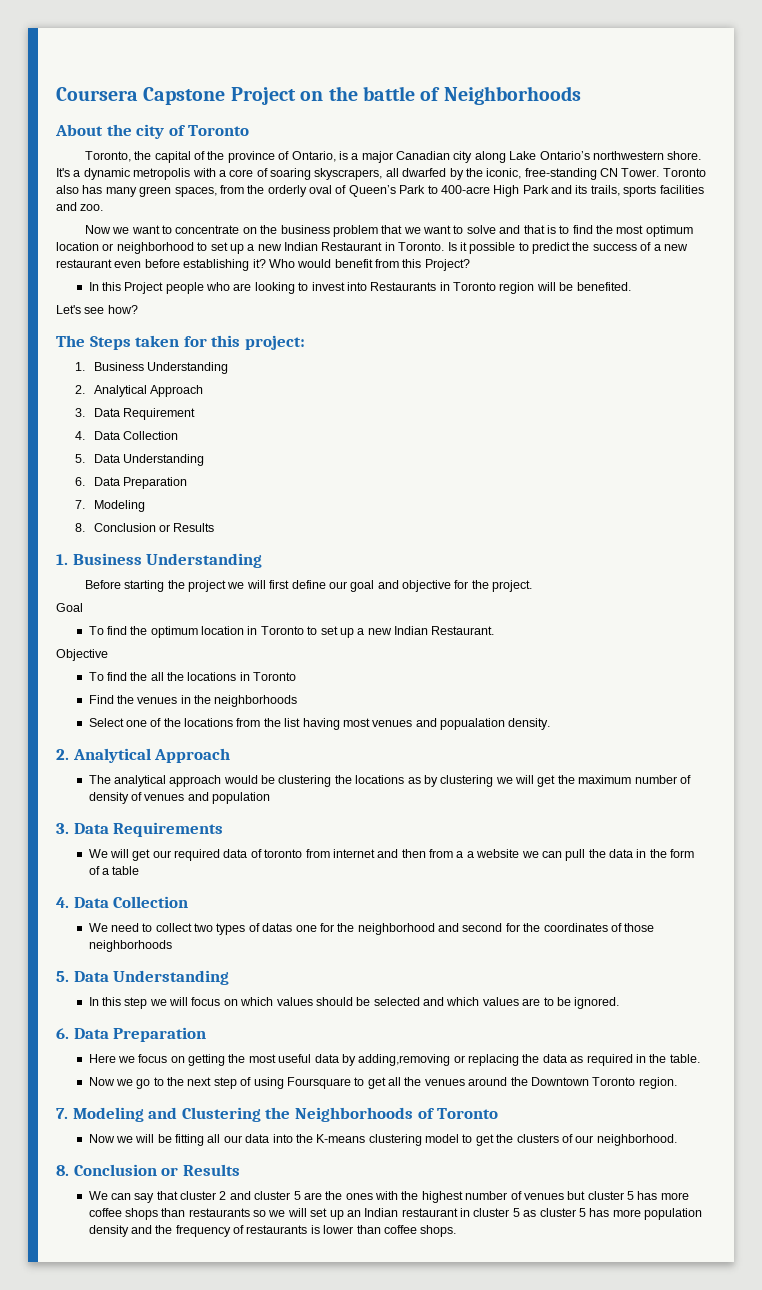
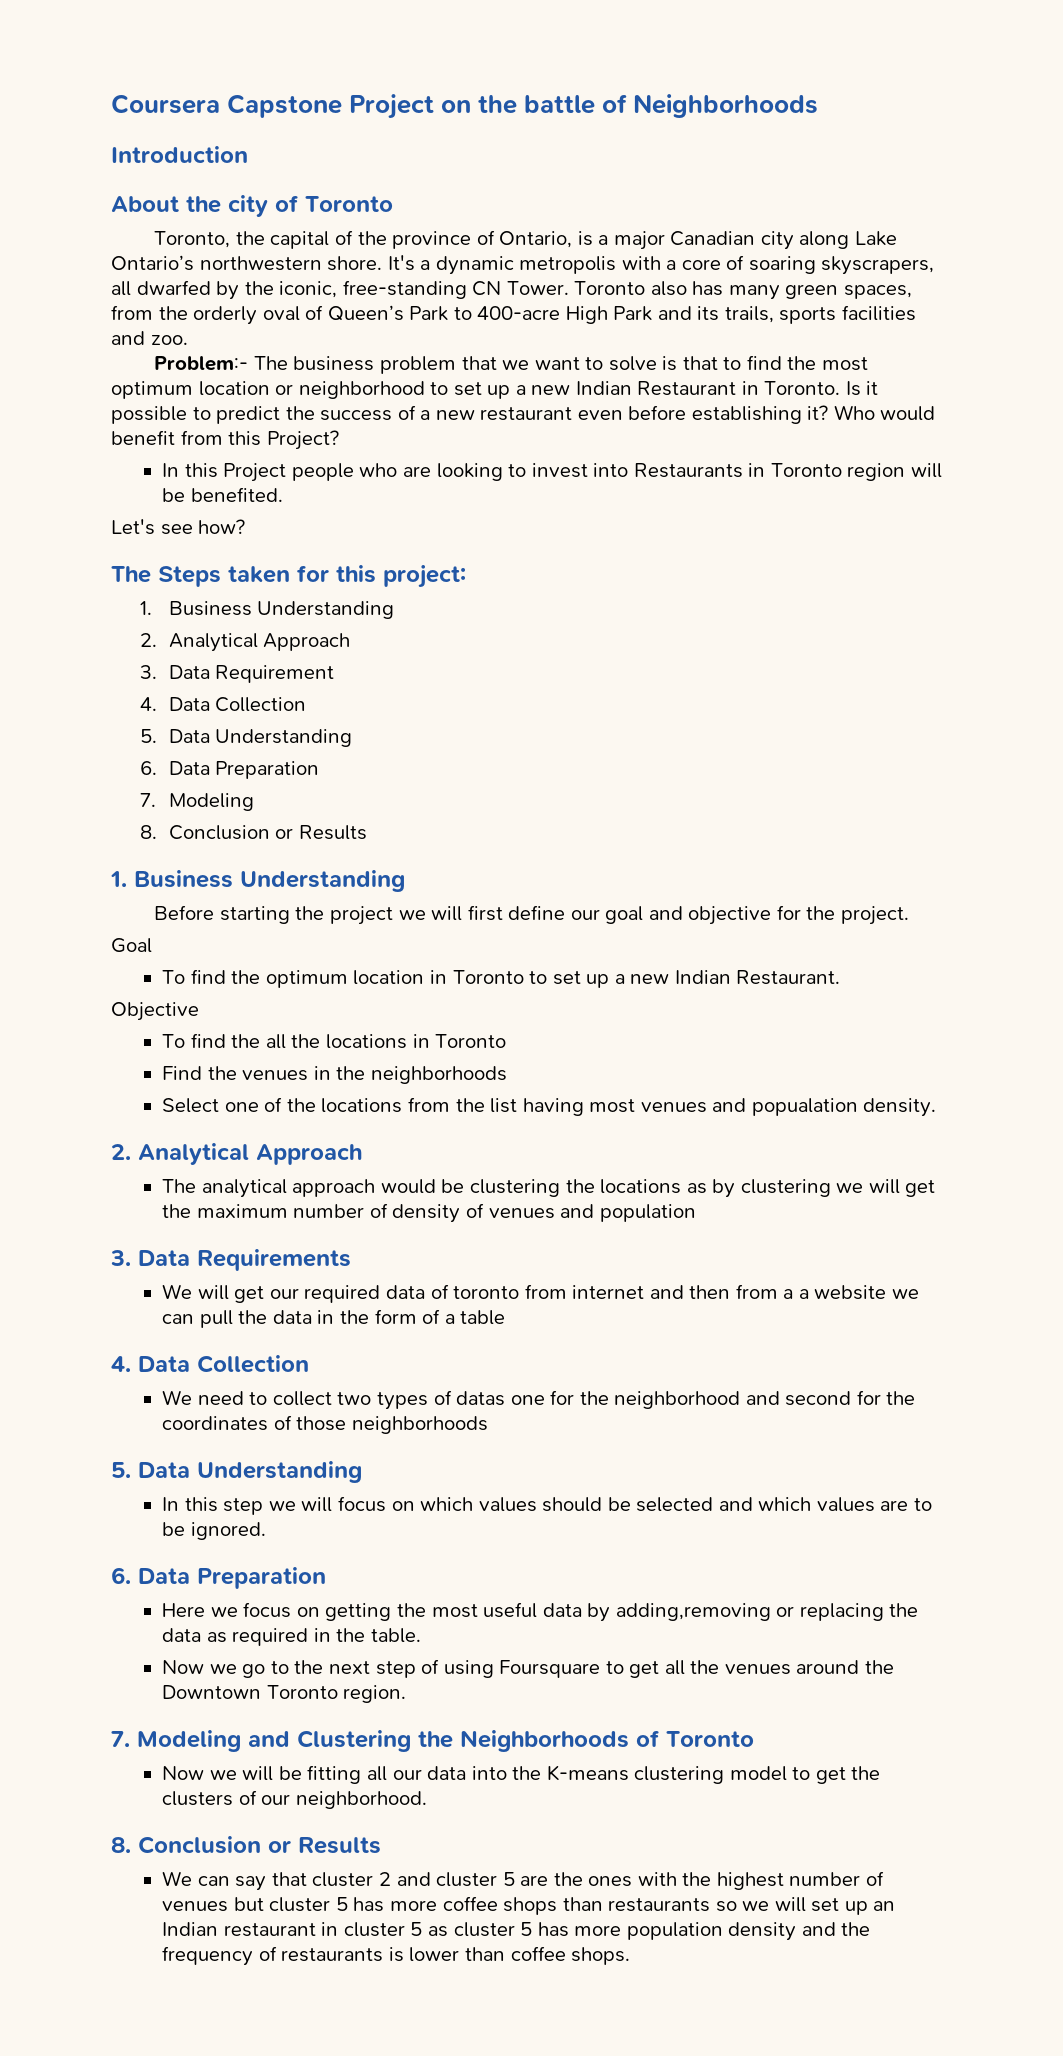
(581, 95) none -> [111,146,248,163] // Introduction
[84,225,278,234] Now we want to concentrate on the -> [154,356,288,371] Problem:- The
[499,225,556,234] and that is -> [662,356,718,371] is that

